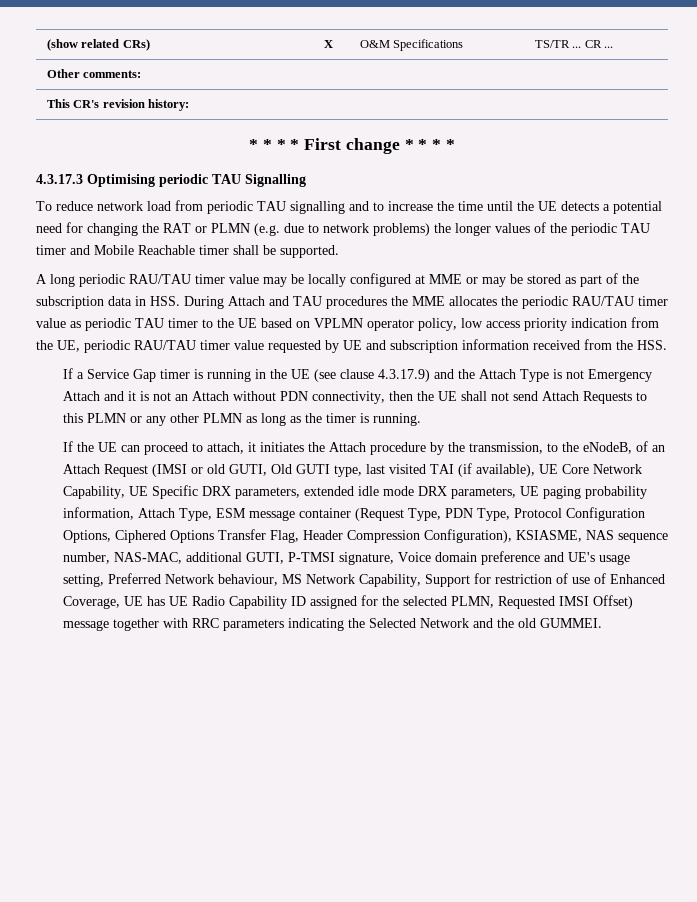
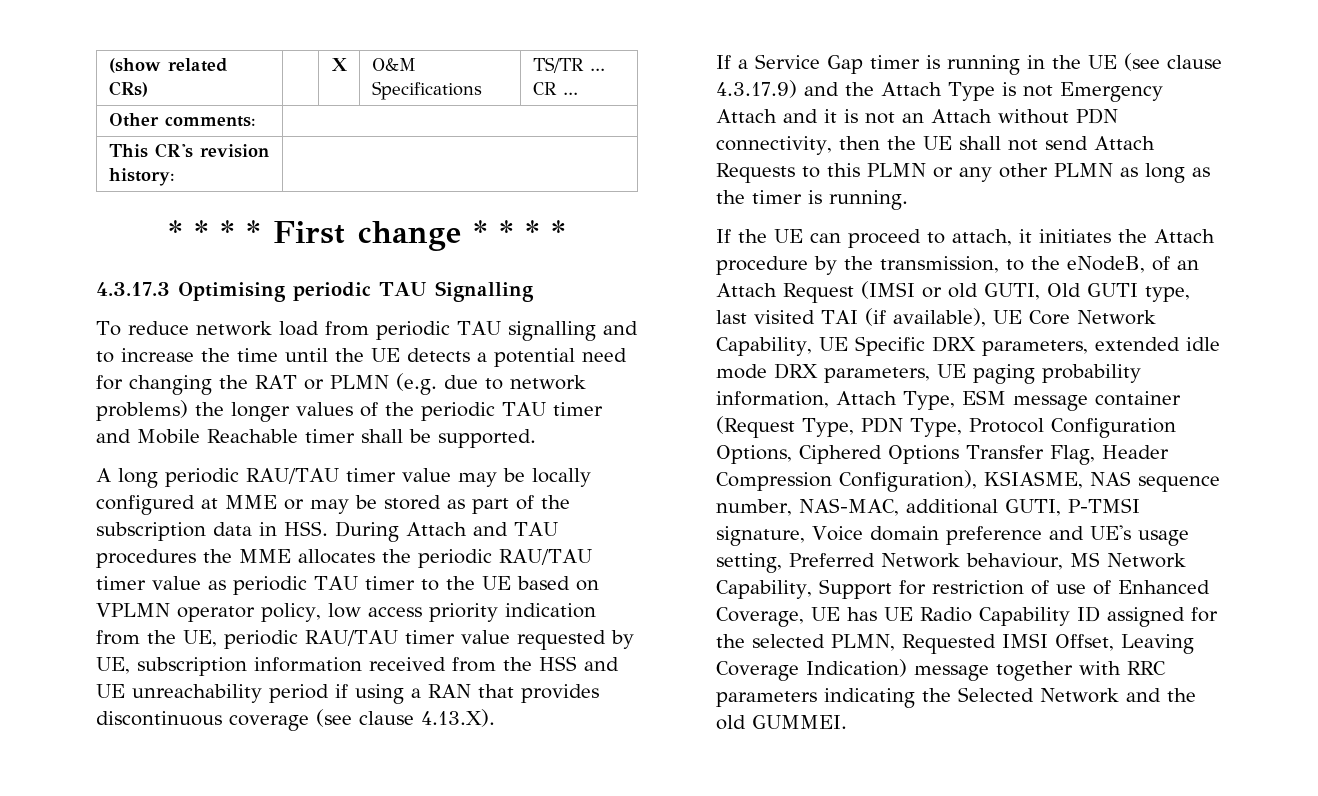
[343,340,386,350] UE and -> [96,657,130,674] UE,
[637,340,667,350] HSS. -> [539,656,619,671] [96,684,599,704] [96,709,495,731] HSS and UE unreachability period if using a RAN that provides discontinuous coverage (see clause 4.13.X).
[592,595,633,609] Offset) -> [1054,634,1194,654] [715,659,907,681] Offset, Leaving Coverage Indication)

